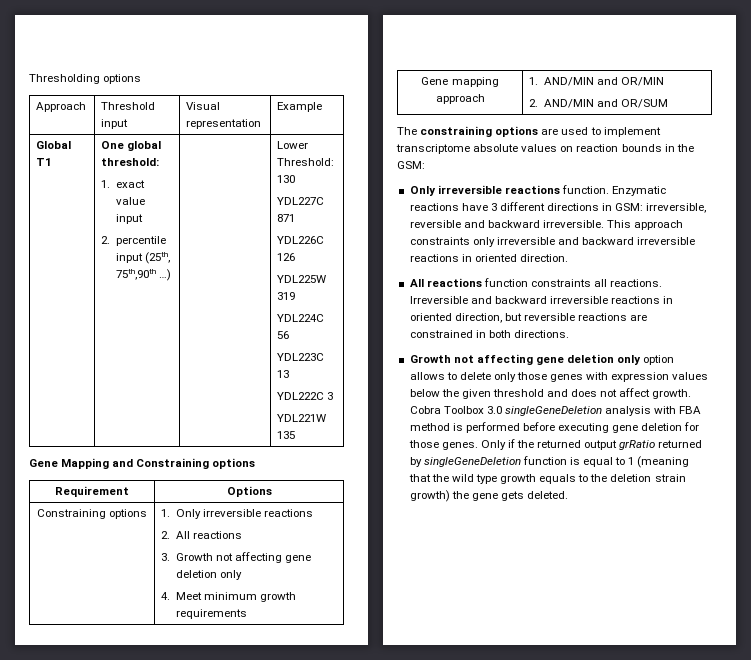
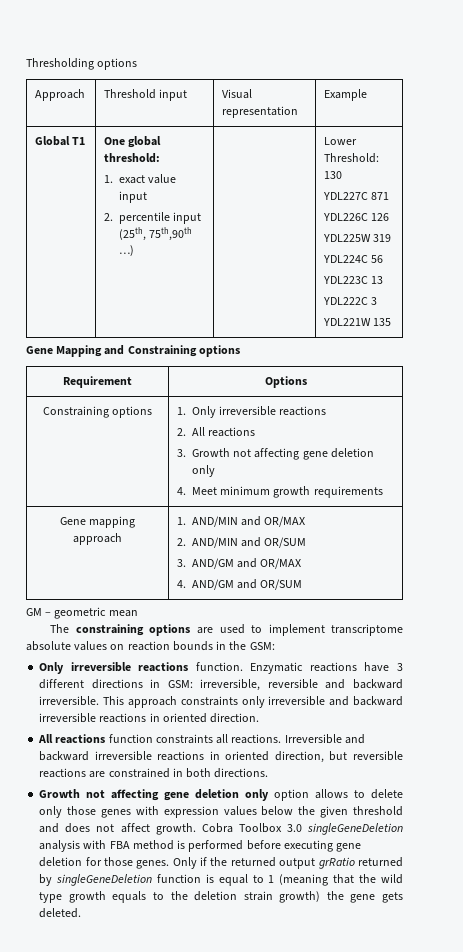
[621,77,665,86] OR/MIN -> [264,516,306,527] OR/MAX
(669, 103) none -> [176,558,302,569] [176,579,303,590] [26,607,138,619] // 3. AND/GM and OR/MAX // 4. AND/GM and OR/SUM // GM – geometric mean

